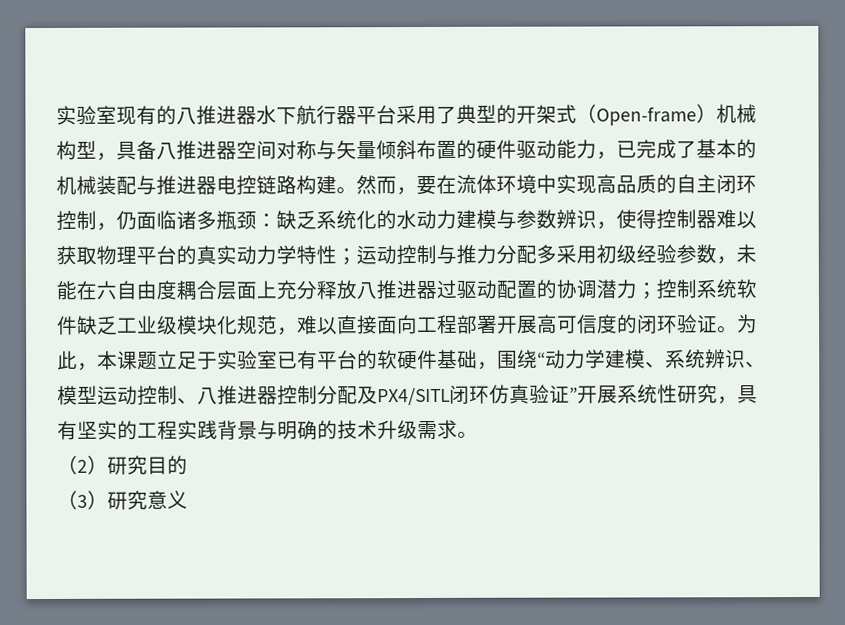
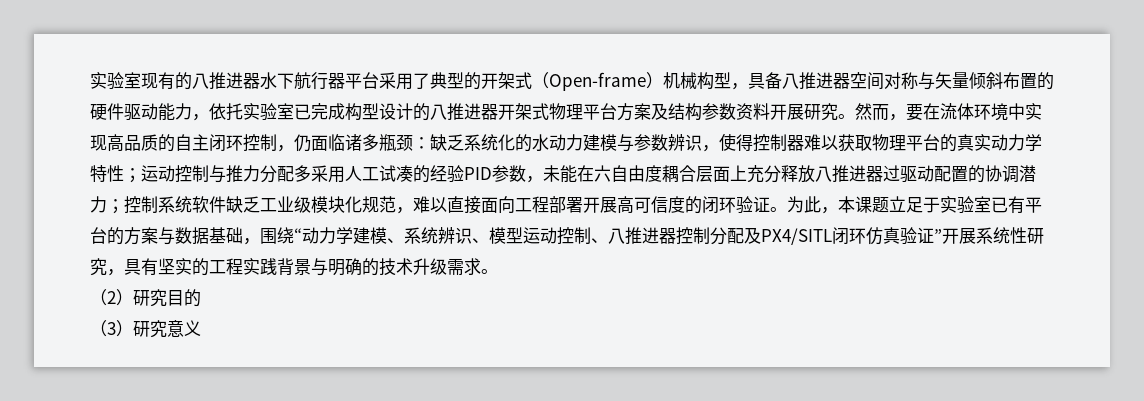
[616,139,757,159] [56,175,337,196] 已完成了基本的机械装配与推进器电控链路构建 -> [209,103,838,121] 依托实验室已完成构型设计的八推进器开架式物理平台方案及结构参数资料开展研究
[596,244,677,264] 初级经验 -> [345,165,492,183] 人工试凑的经验PID
[377,349,438,370] 软硬件 -> [124,227,209,245] 方案与数据

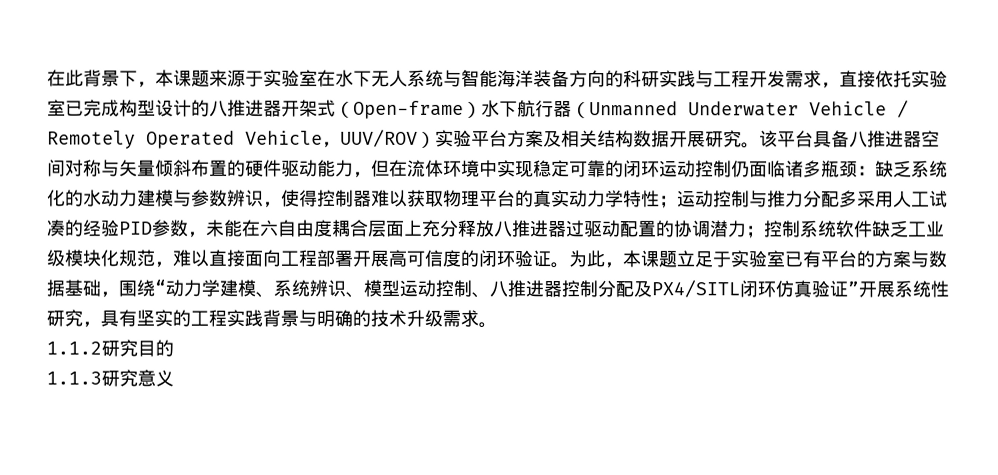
[90,72,748,91] 实验室现有的八推进器水下航行器平台采用了典型的开架式（Open-frame）机械构型， -> [47,69,948,89] [47,99,909,119] [47,129,814,149] 在此背景下，本课题来源于实验室在水下无人系统与智能海洋装备方向的科研实践与工程开发需求，直接依托实验室已完成构型设计的八推进器开架式（Open-frame）水下航行器（Unmanned Underwater Vehicle / Remotely Operated Vehicle，UUV/ROV）实验平台方案及相关结构数据开展研究。该平台
[209,103,1042,121] [90,134,294,152] 依托实验室已完成构型设计的八推进器开架式物理平台方案及结构参数资料开展研究。然而，要在流体环境中实现高品质的自主闭环控制， -> [371,159,732,178] 但在流体环境中实现稳定可靠的闭环运动控制
[90,289,133,306] （2） -> [46,341,102,355] 1.1.2
[90,320,133,337] （3） -> [46,371,102,385] 1.1.3

